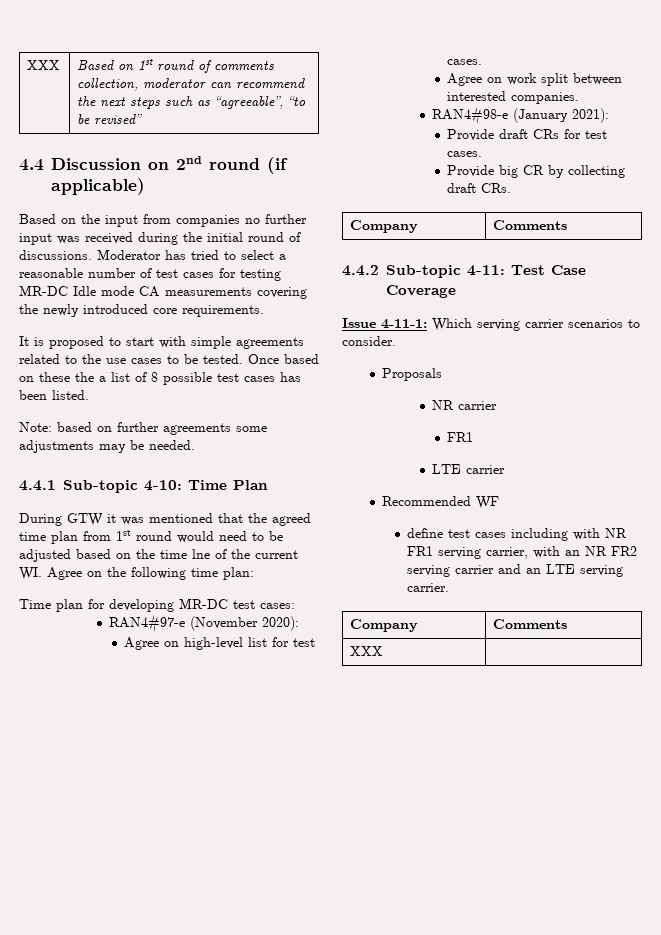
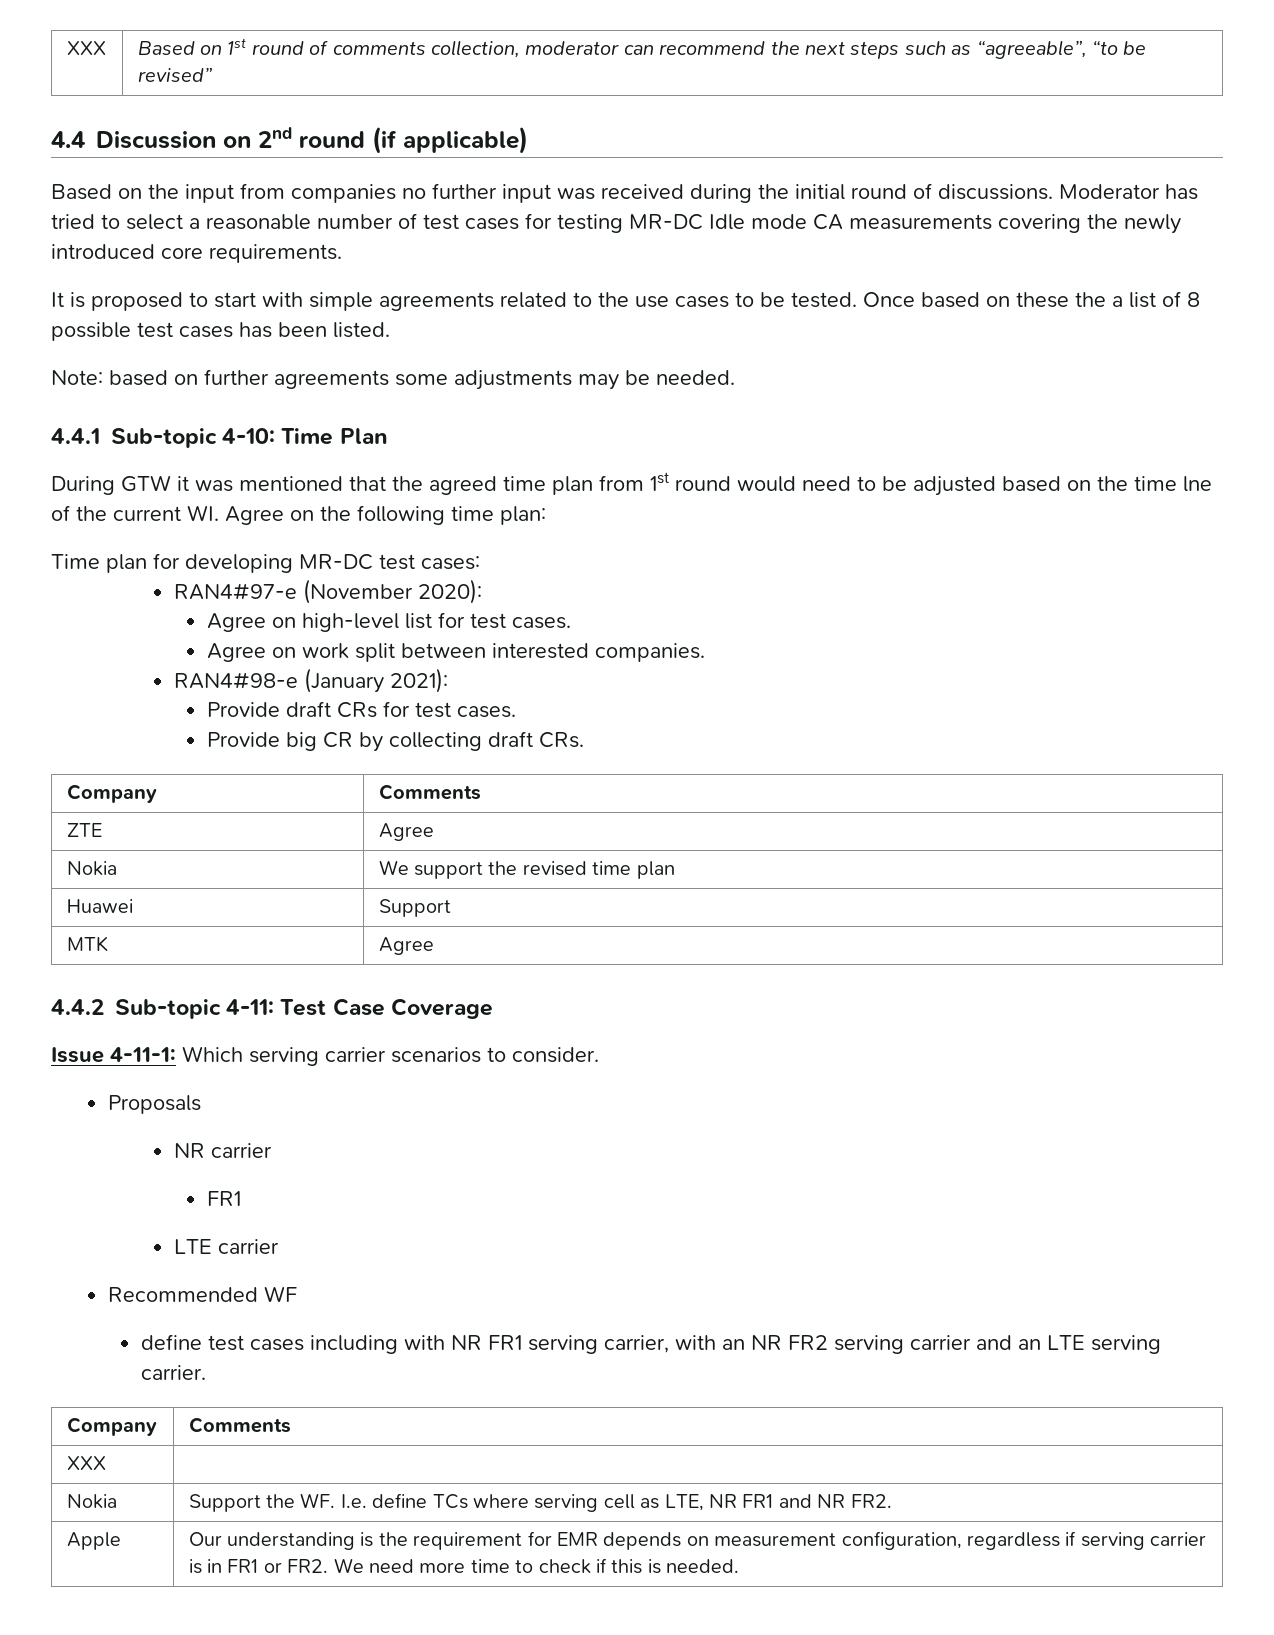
(568, 225) none -> [66,823,102,837] [378,823,434,841] [66,861,117,876] [378,860,675,879] [66,899,133,913] [378,899,451,917] [66,936,108,952] [378,937,434,955] // ZTE | Agree // Nokia | We support the revised time plan // Huawei | Support // MTK | Agree
(384, 651) none -> [66,1494,117,1509] [188,1493,892,1512] [66,1532,121,1550] [188,1531,1207,1550] [188,1558,740,1574] // Nokia | Support the WF. I.e. define TCs where serving cell as LTE, NR FR1 and NR FR2. // Apple | Our understanding is the requirement for EMR depends on measurement configuration, regardless if serving carrier is in FR1 or FR2. We need more time to check if this is needed.

